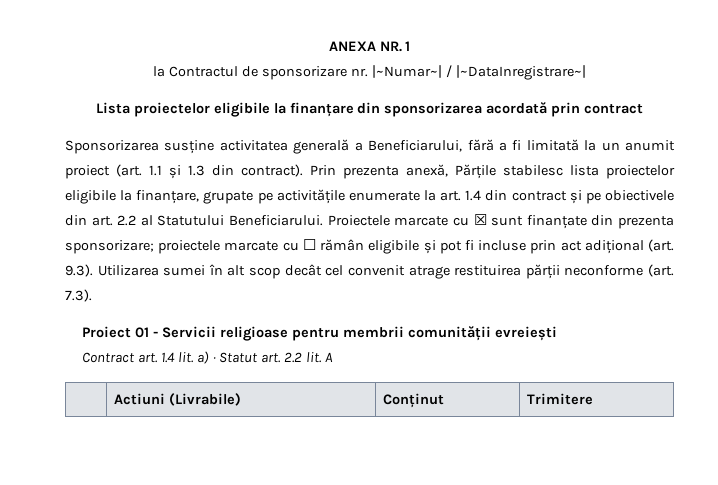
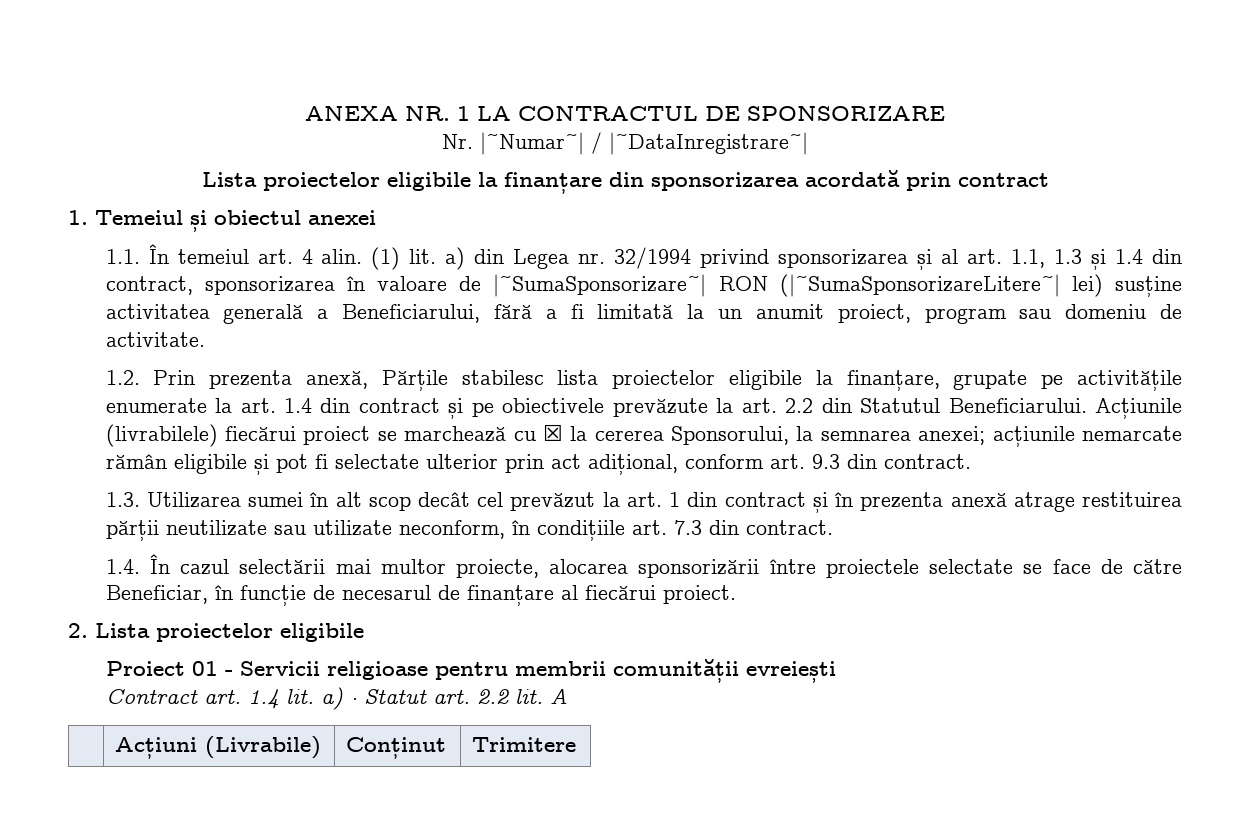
[153,66,368,80] // la Contractul de sponsorizare nr. -> [477,106,945,121] [442,134,473,149] LA CONTRACTUL DE SPONSORIZARE // Nr.
[65,140,159,154] Sponsorizarea -> [68,210,376,232] [105,244,1182,270] [105,274,1103,297] 1. Temeiul și obiectul anexei // 1.1. În temeiul art. 4 alin. (1) lit. a) din Legea nr. 32/1994 privind sponsorizarea și al art. 1.1, 1.3 și 1.4 din contract, sponsorizarea în valoare de |~SumaSponsorizare~| RON (|~SumaSponsorizareLitere~| lei)
[65,164,303,179] proiect (art. 1.1 și 1.3 din contract). -> [837,304,1182,324] [105,332,205,347] [105,370,140,385] proiect, program sau domeniu de activitate. // 1.2.
[65,214,675,229] [65,239,316,254] din art. 2.2 al Statutului Beneficiarului. Proiectele marcate cu ☒ sunt finanțate din prezenta sponsorizare; proiectele marcate cu ☐ -> [612,398,1182,419] [105,424,1182,447] prevăzute la art. 2.2 din Statutul Beneficiarului. Acțiunile (livrabilele) fiecărui proiect se marchează cu ☒ la cererea Sponsorului, la semnarea anexei; acțiunile nemarcate
[478,239,674,254] [65,264,93,277] incluse prin act adițional (art. 9.3). -> [334,454,971,475] [105,492,140,507] selectate ulterior prin act adițional, conform art. 9.3 din contract. // 1.3.
[347,264,675,279] [65,289,92,302] convenit atrage restituirea părții neconforme (art. 7.3). -> [510,492,1182,513] [105,520,833,541] [105,554,1182,578] [105,585,736,606] [68,623,364,642] prevăzut la art. 1 din contract și în prezenta anexă atrage restituirea părții neutilizate sau utilizate neconform, în condițiile art. 7.3 din contract. // 1.4. În cazul selectării mai multor proiecte, alocarea sponsorizării între proiectele selectate se face de către Beneficiar, în funcție de necesarul de finanțare al fiecărui proiect. // 2. Lista proiectelor eligibile
[113,393,165,405] Actiuni -> [115,737,198,759] Acțiuni

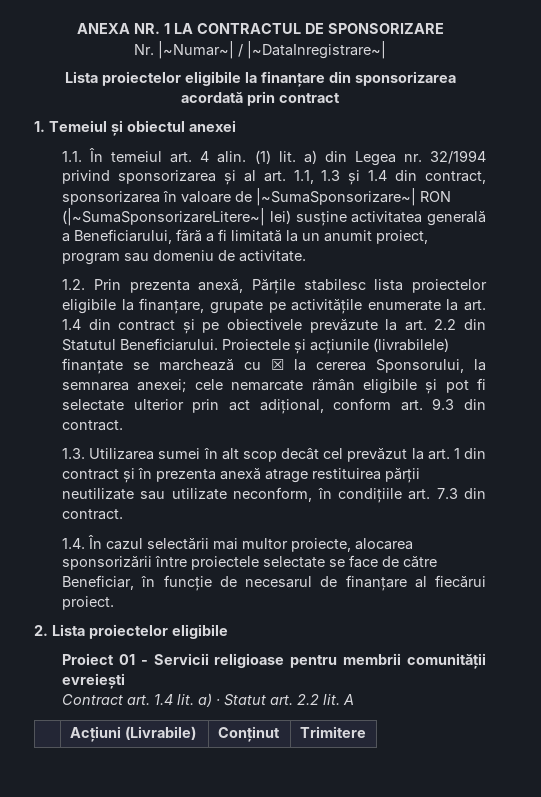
[1094,398,1182,419] [105,424,371,447] Acțiunile (livrabilele) fiecărui proiect -> [222,338,450,354] [62,358,124,374] Proiectele și acțiunile (livrabilele) finanțate
[992,426,1075,447] acțiunile -> [194,379,223,390] cele

